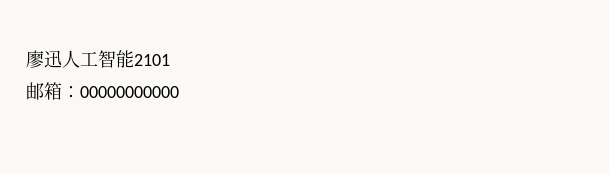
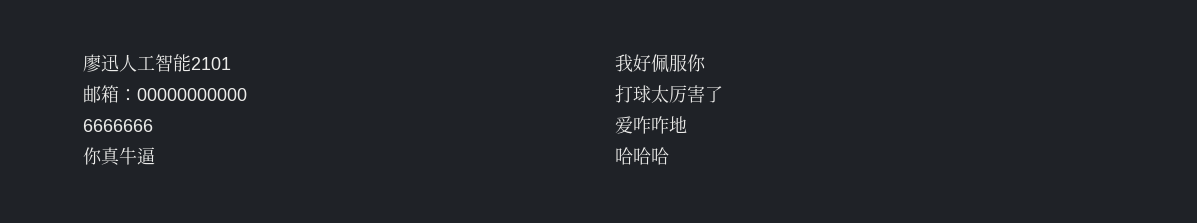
(179, 92) none -> [83,119,153,132] [83,147,155,166] [615,54,706,73] [615,85,723,103] [615,116,687,134] [615,147,669,165] // 6666666 // 你真牛逼 // 我好佩服你 // 打球太厉害了 // 爱咋咋地 // 哈哈哈

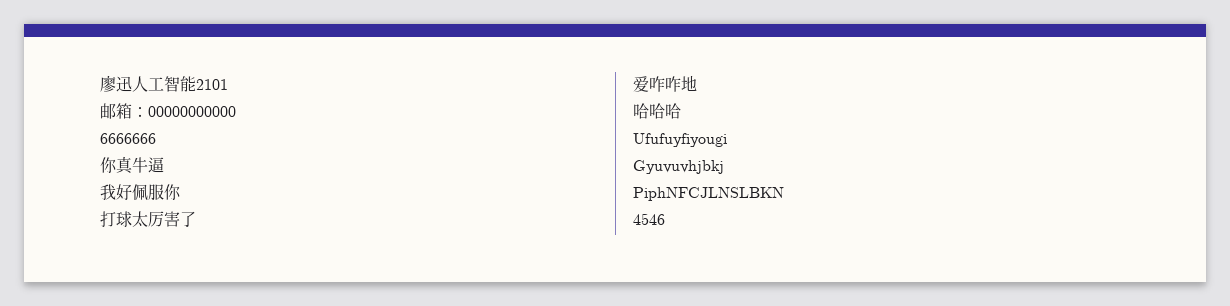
(669, 156) none -> [633,133,727,147] [633,160,724,174] [633,187,784,201] [633,213,665,225] // Ufufuyfiyougi // Gyuvuvhjbkj // PiphNFCJLNSLBKN // 4546

